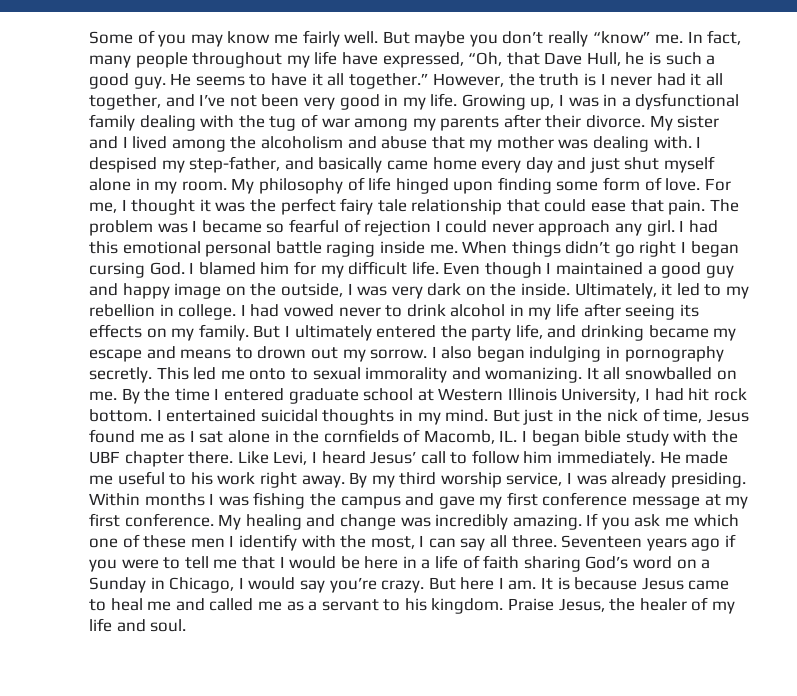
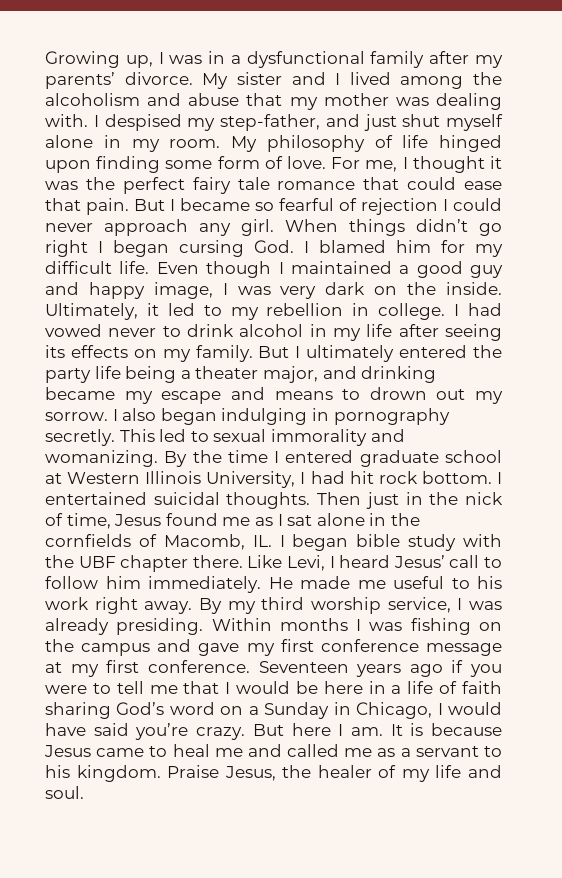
[89,30,742,47] [89,51,716,68] [89,73,724,89] [89,93,458,110] Some of you may know me fairly well. But maybe you don’t really “know” me. In fact, many people throughout my life have expressed, “Oh, that Dave Hull, he is such a good guy. He seems to have it all together.” However, the truth is I never had it all together, and I’ve not been very good in my life. -> (45, 59) none
[139,114,582,131] dealing with the tug of war among my parents after their -> [429,51,503,68] [45,72,115,89] after my parents’
[318,157,587,173] basically came home every day and -> (360, 120) none
[411,199,503,215] relationship -> [277,181,356,190] romance
[709,199,739,212] [89,220,188,236] The problem was -> [134,199,165,211] But
[679,220,718,233] [89,241,458,257] I had this emotional personal battle raging inside me. -> (274, 227) none
[174,283,343,299] image on the outside, -> [153,282,213,299] image,
[515,324,543,339] life, -> [94,366,318,383] life being a theater major,
[220,368,287,380] me onto -> (187, 435) none
[586,367,737,380] [89,391,117,401] It all snowballed on me. -> (158, 458) none
[322,409,520,425] thoughts in my mind. But -> [226,492,362,509] thoughts. Then
(306, 500) none -> [478,622,502,631] on
[218,513,739,530] [89,534,557,551] My healing and change was incredibly amazing. If you ask me which one of these men I identify with the most, I can say all three. -> (250, 666) none
[299,580,325,593] say -> [45,723,129,736] have said

